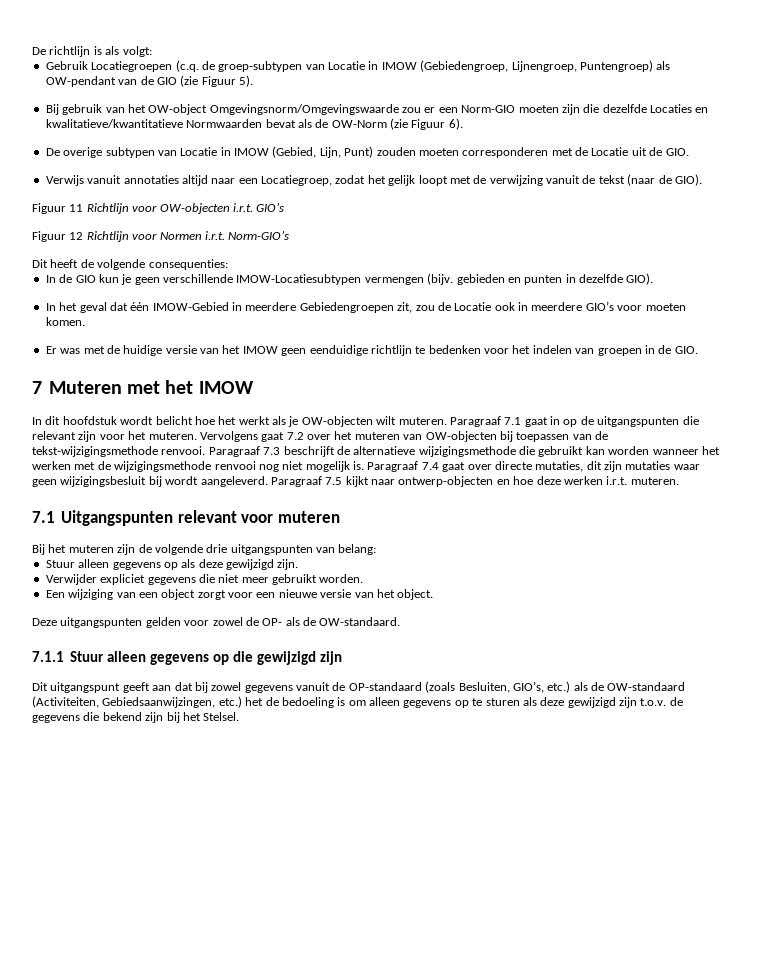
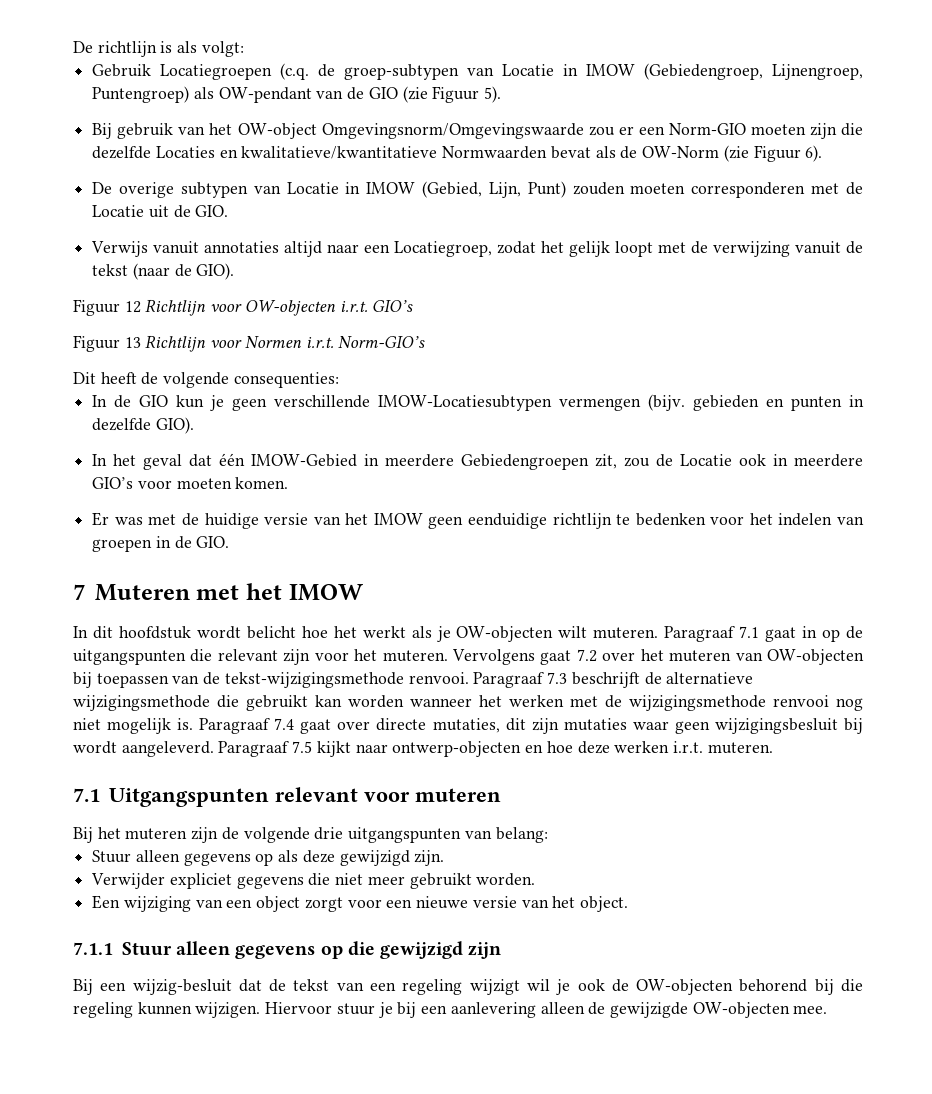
[69,204,84,212] 11 -> [124,301,141,313] 12
[69,232,84,240] 12 -> [124,337,141,348] 13
[32,617,401,628] // Deze uitgangspunten gelden voor zowel de OP- als de OW-standaard. -> (628, 904) none
[32,681,686,693] [32,696,683,708] [32,712,240,723] Dit uitgangspunt geeft aan dat bij zowel gegevens vanuit de OP-standaard (zoals Besluiten, GIO’s, etc.) als de OW-standaard (Activiteiten, Gebiedsaanwijzingen, etc.) het de bedoeling is om alleen gegevens op te sturen als deze gewijzigd zijn t.o.v. de gegevens die bekend zijn bij het Stelsel. -> [73,979,863,995] [73,1002,828,1018] Bij een wijzig-besluit dat de tekst van een regeling wijzigt wil je ook de OW-objecten behorend bij die regeling kunnen wijzigen. Hiervoor stuur je bij een aanlevering alleen de gewijzigde OW-objecten mee.

